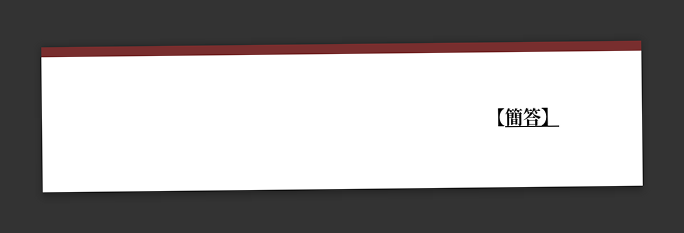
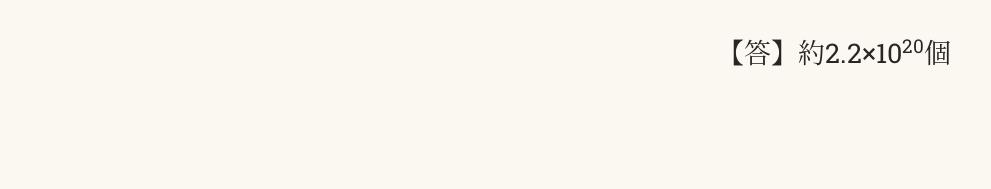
[504,107,560,127] 簡答】 -> [744,39,951,66] 答】約2.2×1020個

